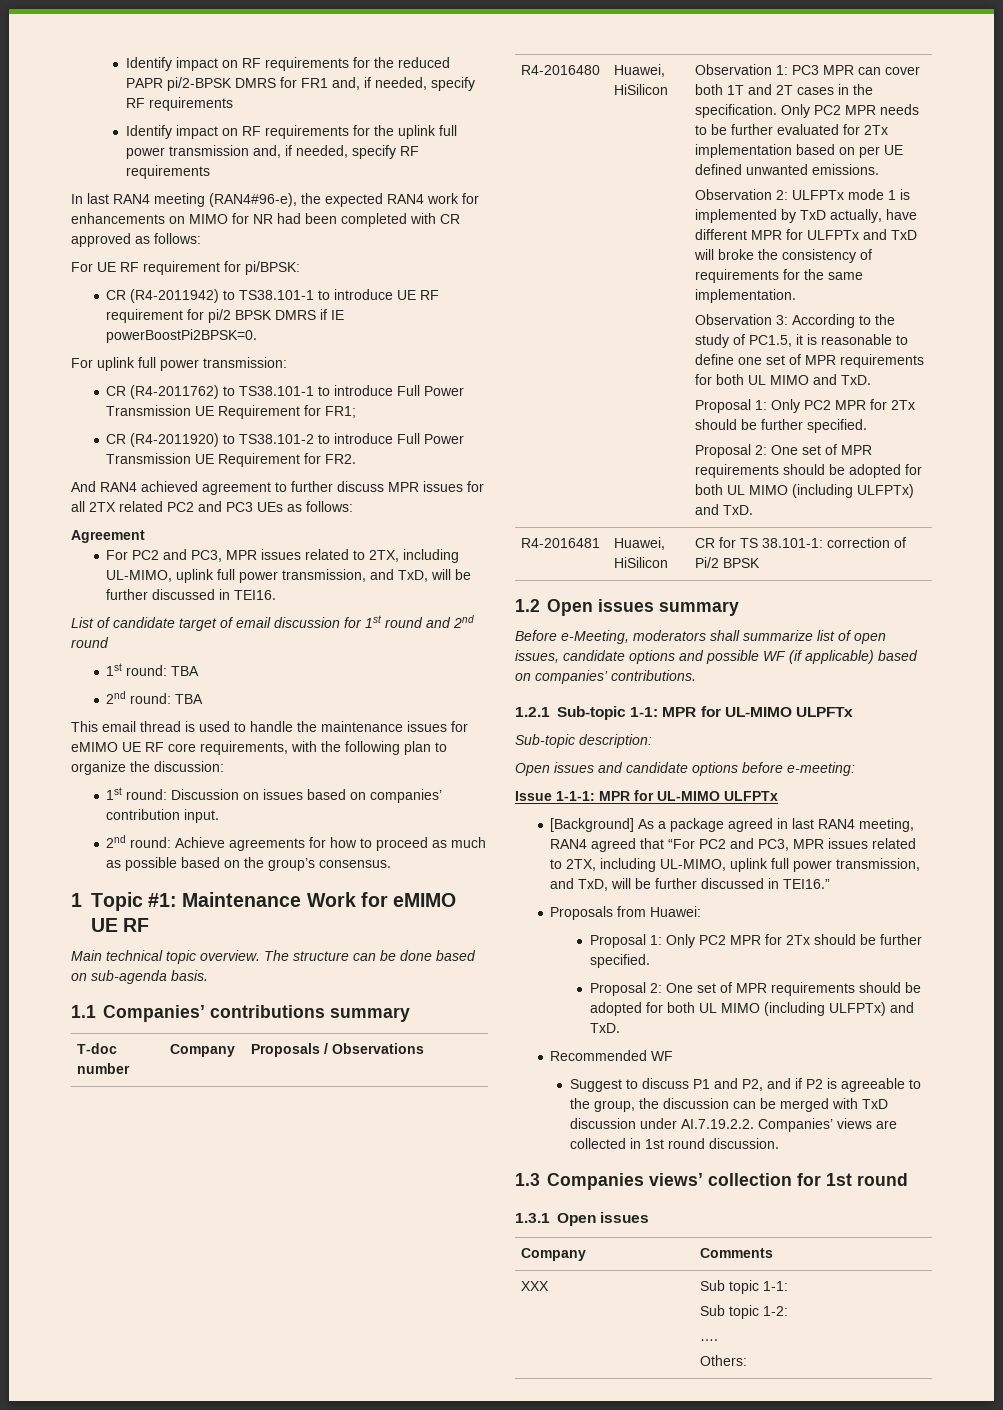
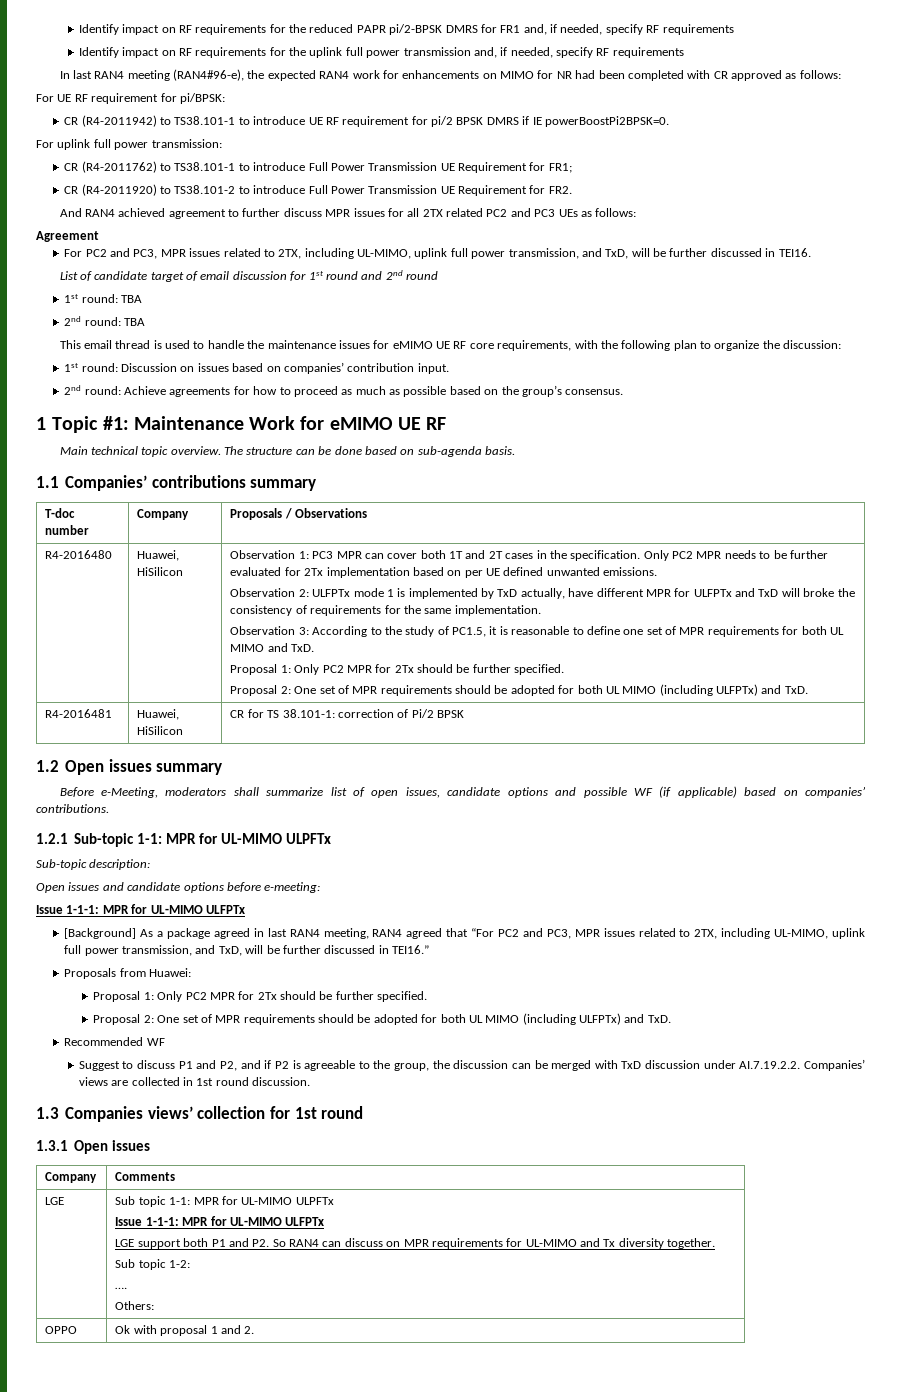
[521,1281,550,1291] XXX -> [45,1197,65,1205] LGE
(789, 1286) none -> [193,1196,334,1205] [115,1216,325,1226] [115,1238,716,1249] MPR for UL-MIMO ULPFTx // Issue 1-1-1: MPR for UL-MIMO ULFPTx // LGE support both P1 and P2. So RAN4 can discuss on MPR requirements for UL-MIMO and Tx diversity together.
(748, 1360) none -> [45,1326,78,1334] [115,1325,255,1336] // OPPO | Ok with proposal 1 and 2.

